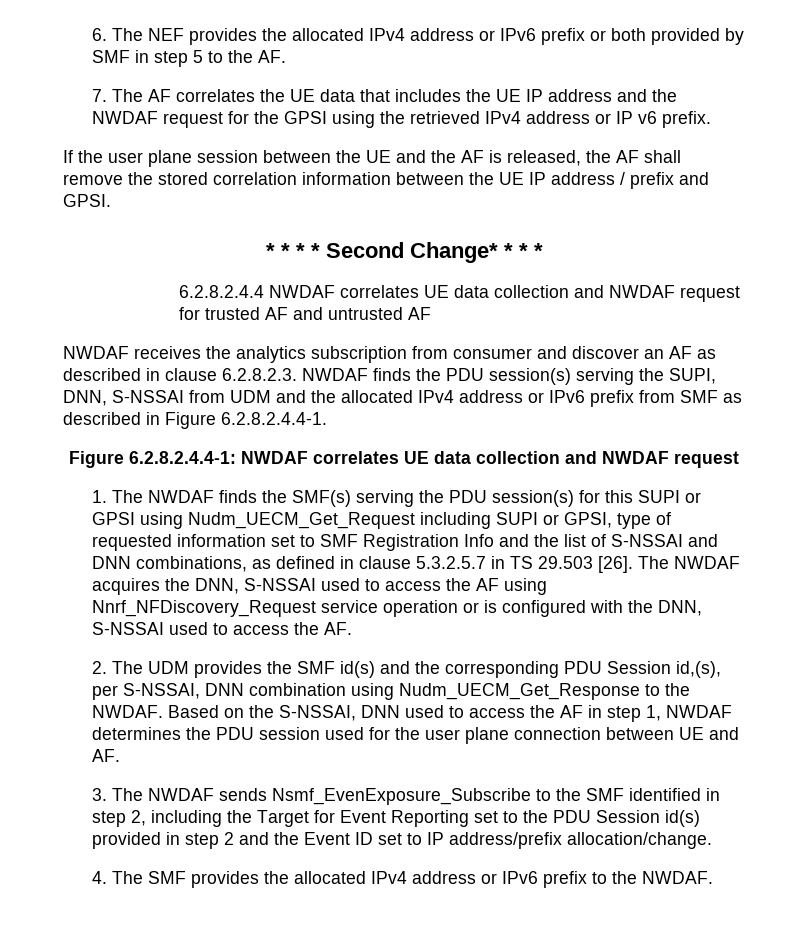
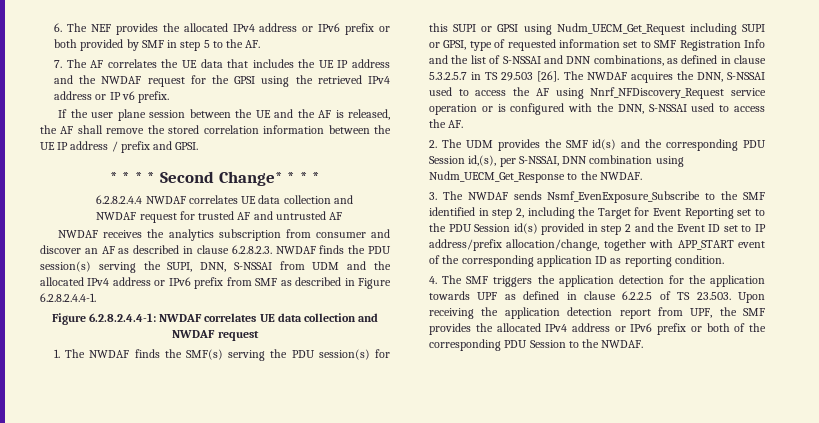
[168,705,733,722] [92,727,740,744] [92,749,121,762] Based on the S-NSSAI, DNN used to access the AF in step 1, NWDAF determines the PDU session used for the user plane connection between UE and AF. -> (642, 176) none
[567,832,713,849] [92,871,144,884] allocation/change. // 4. The -> [506,239,765,251] [429,255,724,267] [429,275,765,287] [429,291,765,303] [429,307,737,319] allocation/change, together with APP_START event of the corresponding application ID as reporting condition. // 4. The SMF triggers the application detection for the application towards UPF as defined in clause 6.2.2.5 of TS 23.503. Upon receiving the application detection report from UPF, the
(588, 879) none -> [690,323,766,332] [429,339,566,351] or both of the corresponding PDU Session

